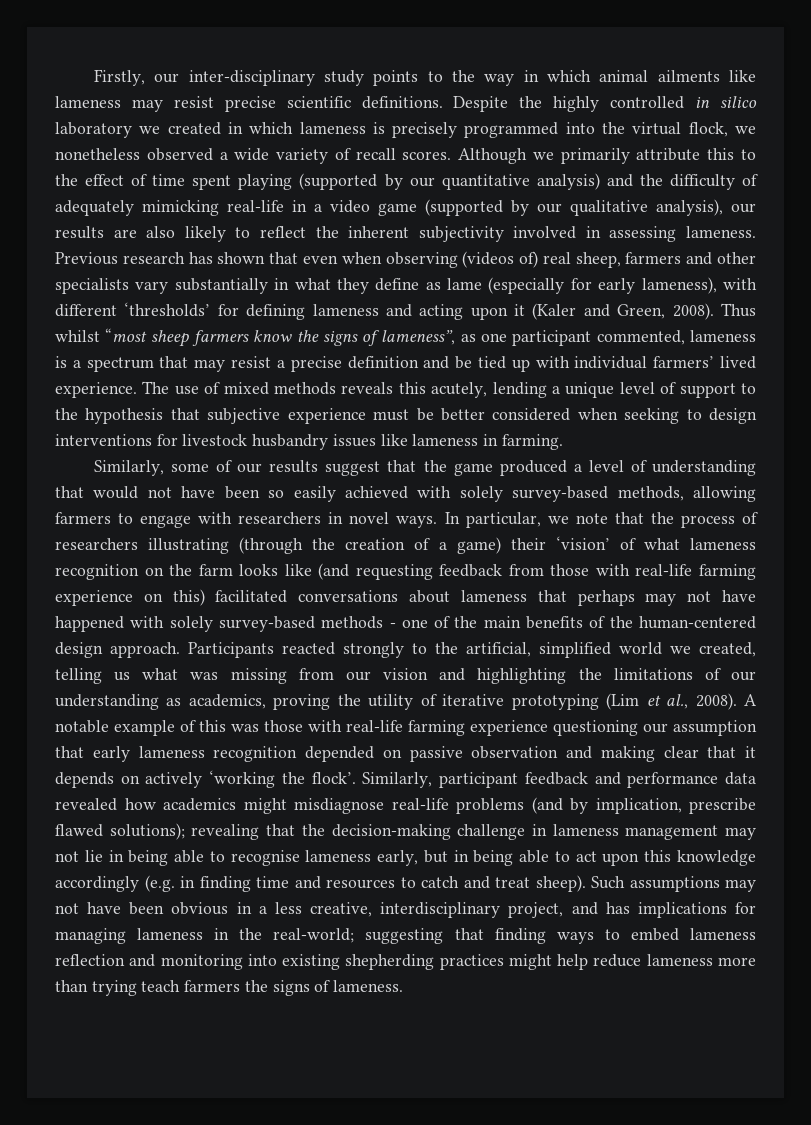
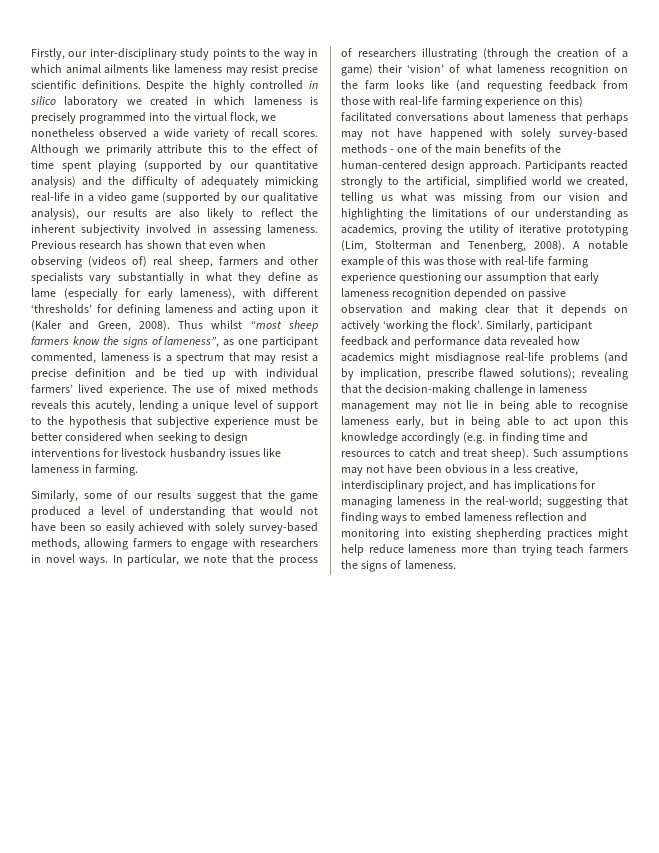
[606,693,689,710] (Lim et al., -> [341,240,526,252] (Lim, Stolterman and Tenenberg,

